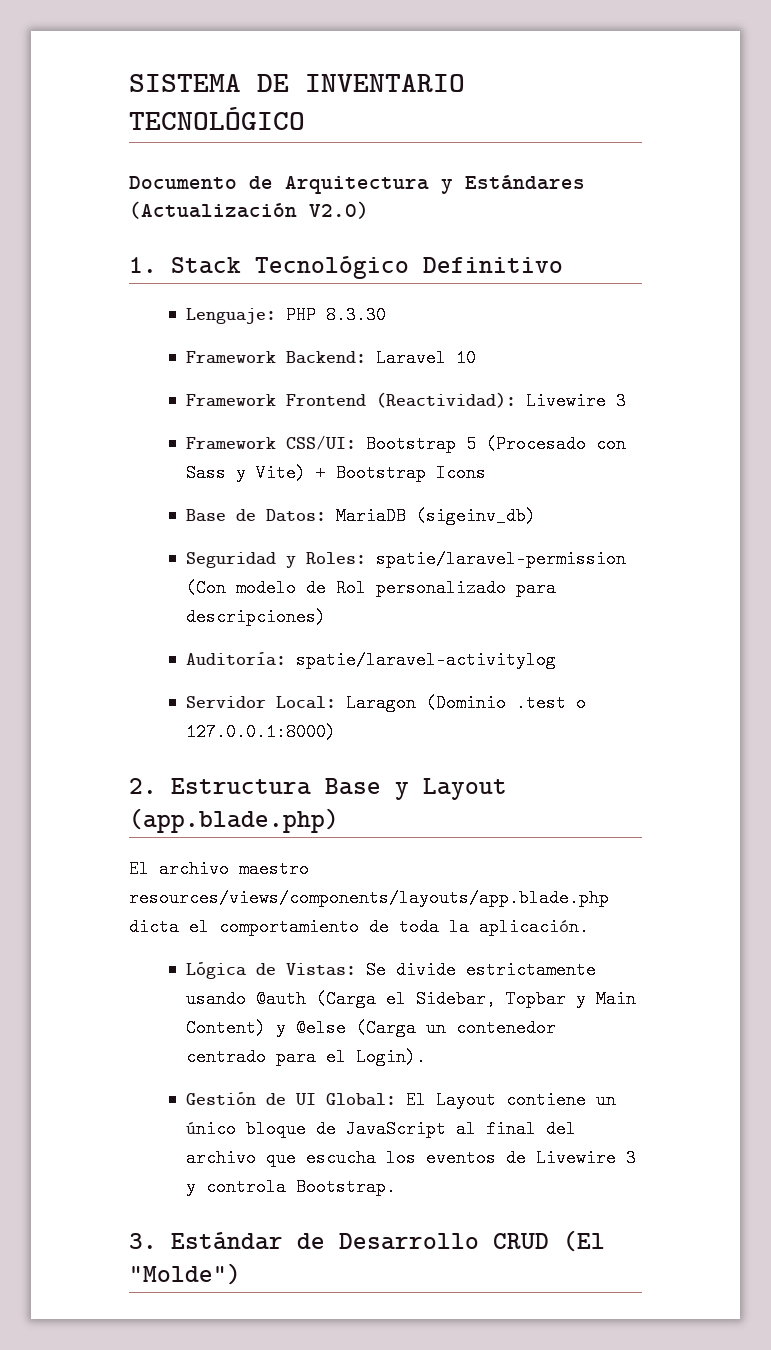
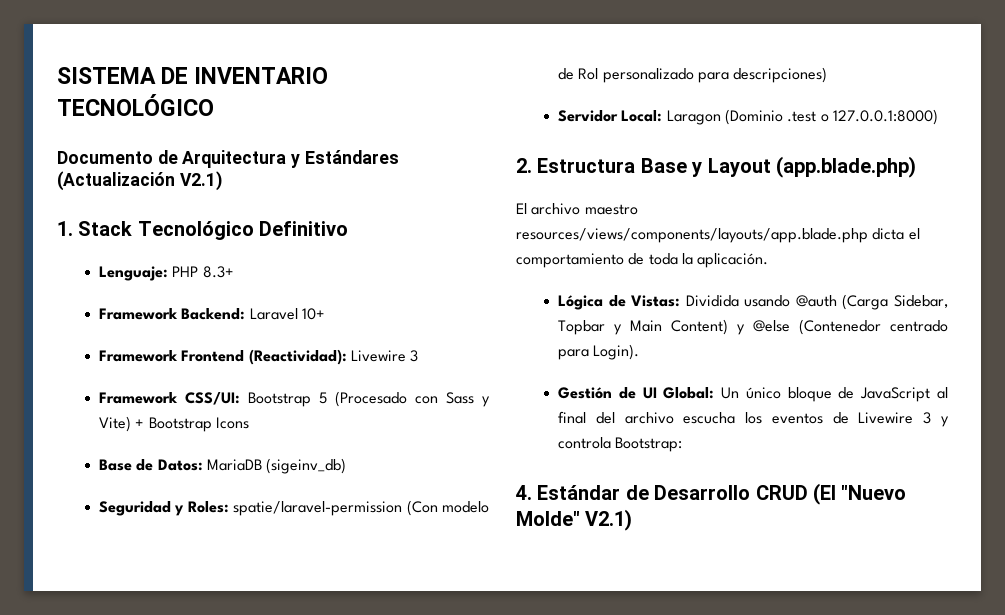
[309,201,369,219] V2.0) -> [179,171,222,191] V2.1)
[326,306,387,324] 8.3.30 -> [202,266,234,278] 8.3+
[456,349,477,367] 10 -> [301,308,325,320] 10+
[186,651,557,669] // Auditoría: spatie/laravel-activitylog -> (828, 75) none
[366,961,597,979] Se divide estrictamente -> [685,295,739,307] Dividida
[386,990,407,1008] el -> (889, 302) none
[356,1019,557,1037] (Carga un contenedor -> [799,319,882,335] (Contenedor
[326,1048,347,1066] el -> (590, 354) none
[406,1091,617,1109] El Layout contiene un -> [721,387,740,399] Un
[266,1149,297,1167] que -> (674, 418) none
[296,1178,397,1196] [129,1233,157,1249] Bootstrap. // 3. -> [615,437,683,452] [516,485,532,500] Bootstrap: // 4.
[129,1263,241,1285] "Molde") -> [841,485,907,500] [516,509,633,531] "Nuevo Molde" V2.1)

